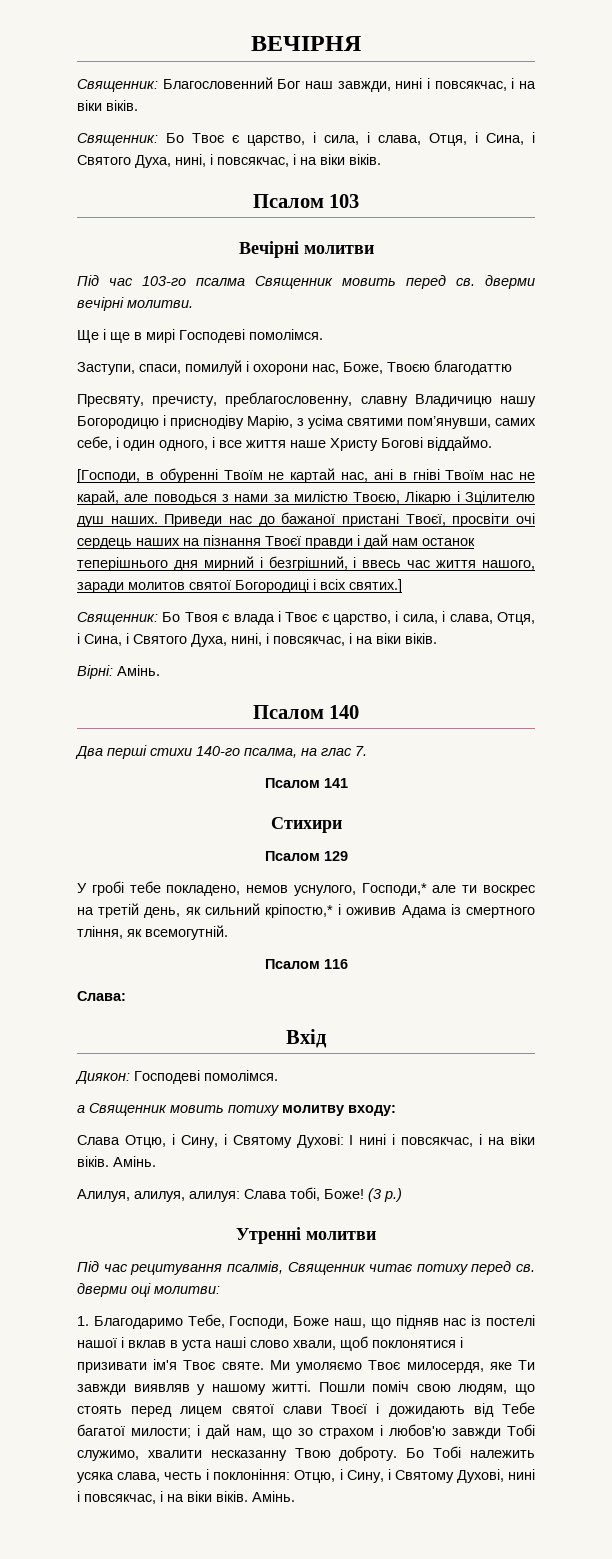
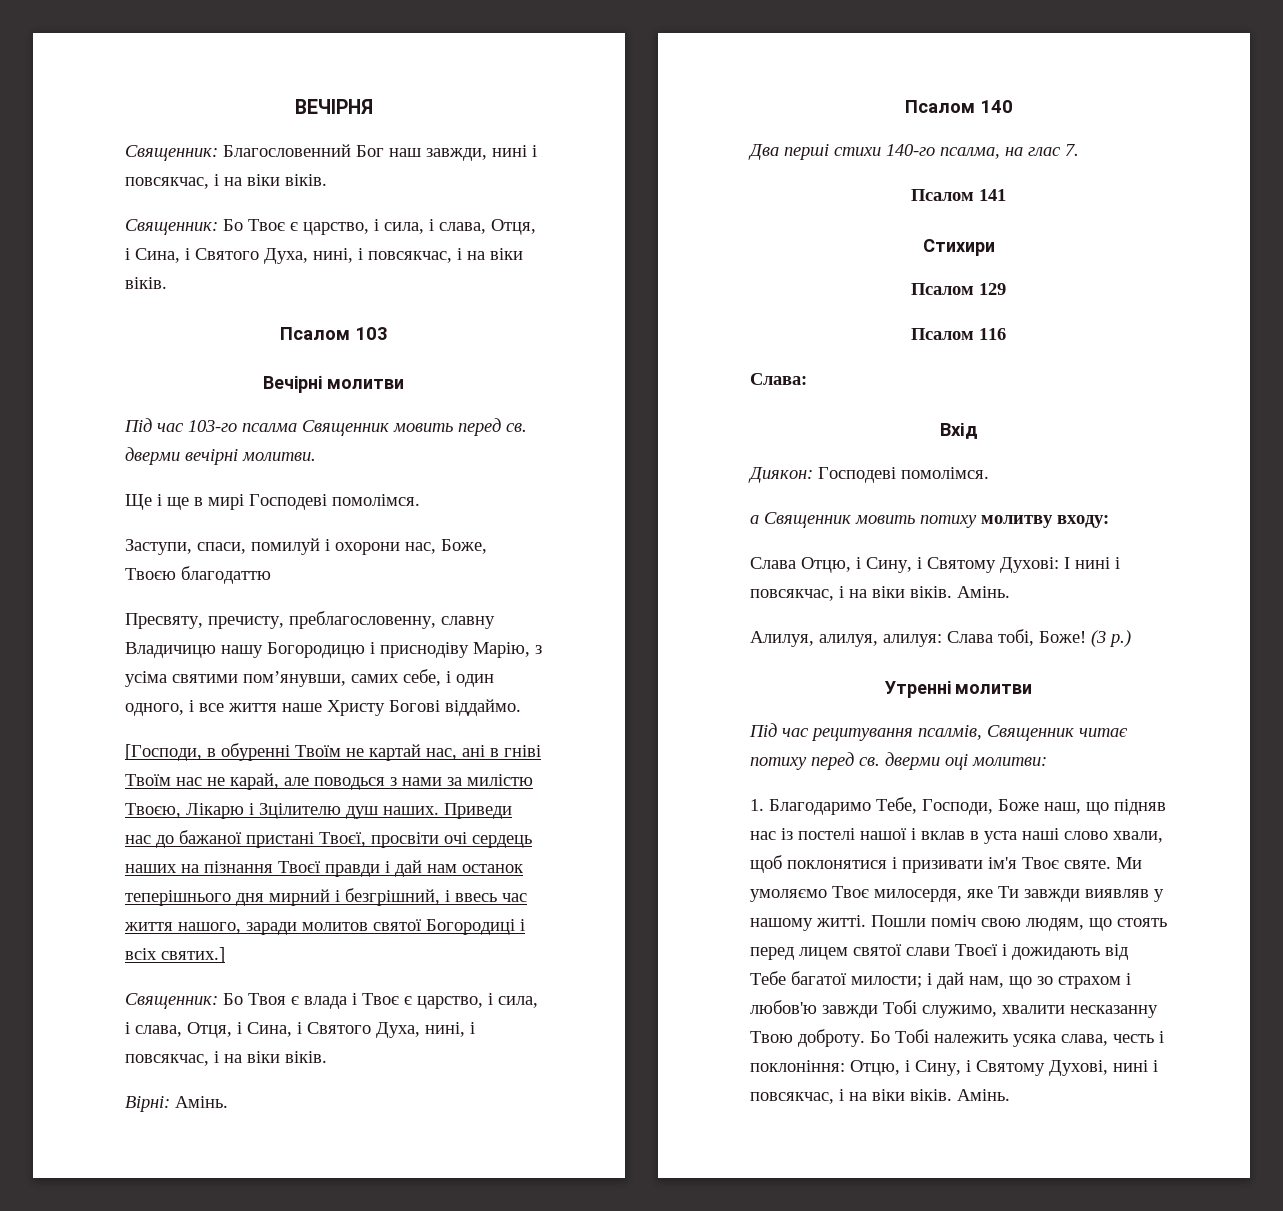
[77,881,535,896] [77,903,535,918] [77,925,228,940] // У гробі тебе покладено, немов уснулого, Господи,* але ти воскрес на третій день, як сильний кріпостю,* і оживив Адама із смертного тління, як всемогутній. -> (1006, 289) none

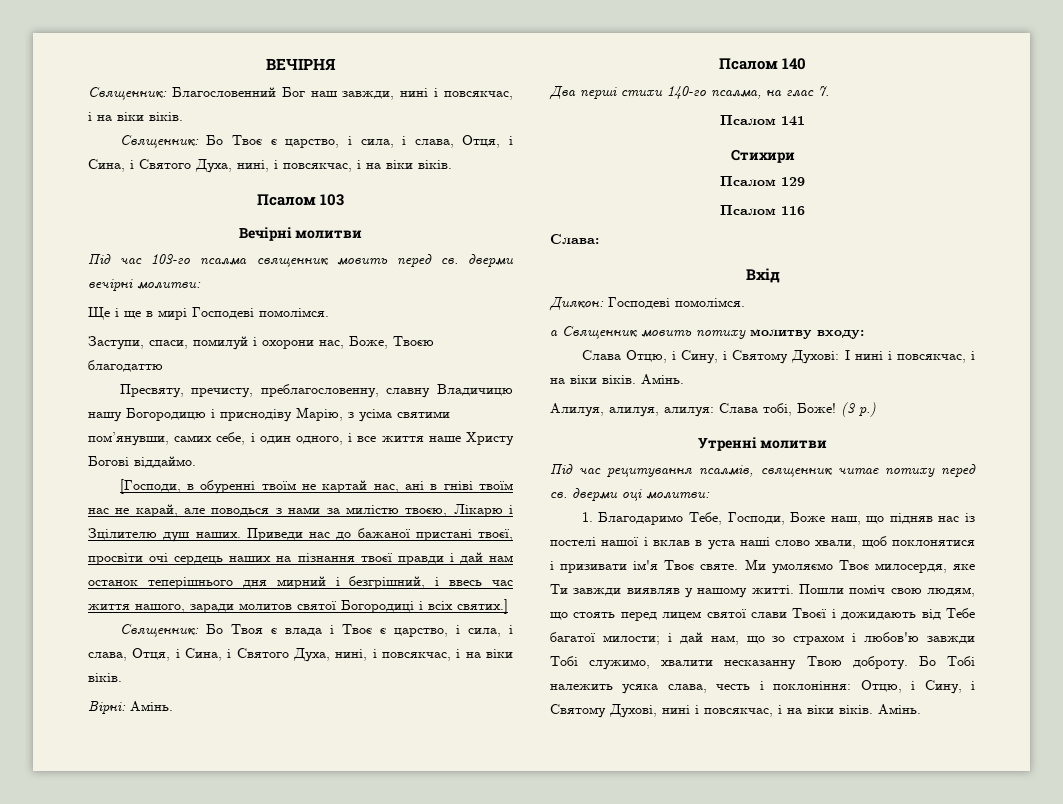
[302,420,389,436] Священник -> [256,258,328,267] священник
[242,452,316,461] молитви. -> [137,282,201,289] молитви:
[295,745,341,757] Твоїм -> [261,481,296,490] твоїм
[125,774,171,786] Твоїм -> [479,481,513,490] твоїм
[125,803,181,818] Твоєю, -> [405,508,448,517] твоєю,
[319,832,366,847] Твоєї, -> [478,529,513,541] твоєї,
[278,861,321,873] Твоєї -> [360,553,393,562] твоєї
[987,725,1074,741] Священник -> [760,468,832,477] священник

